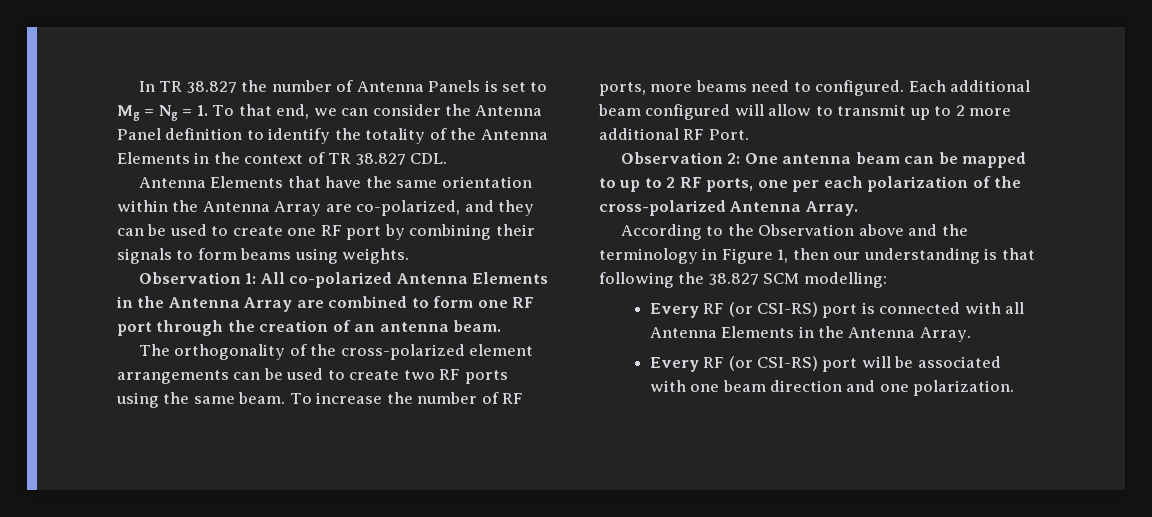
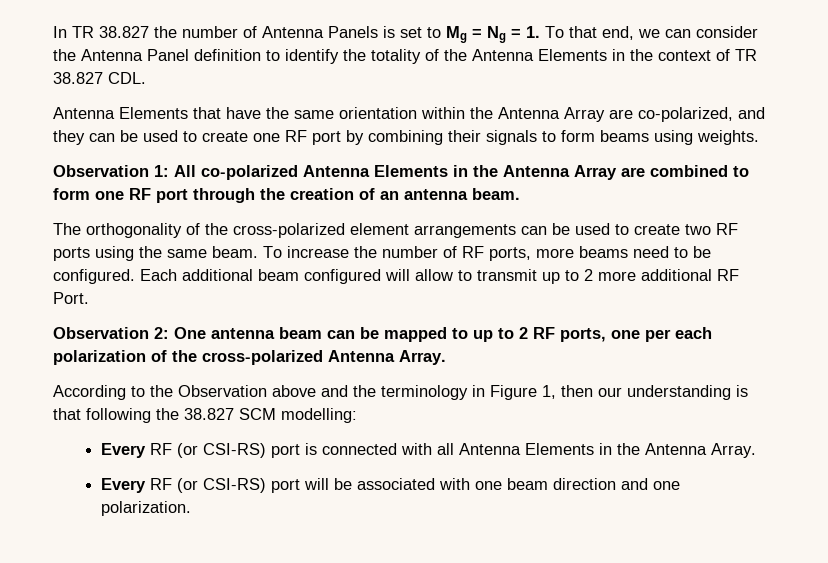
(811, 87) none -> [693,246,711,258] be

